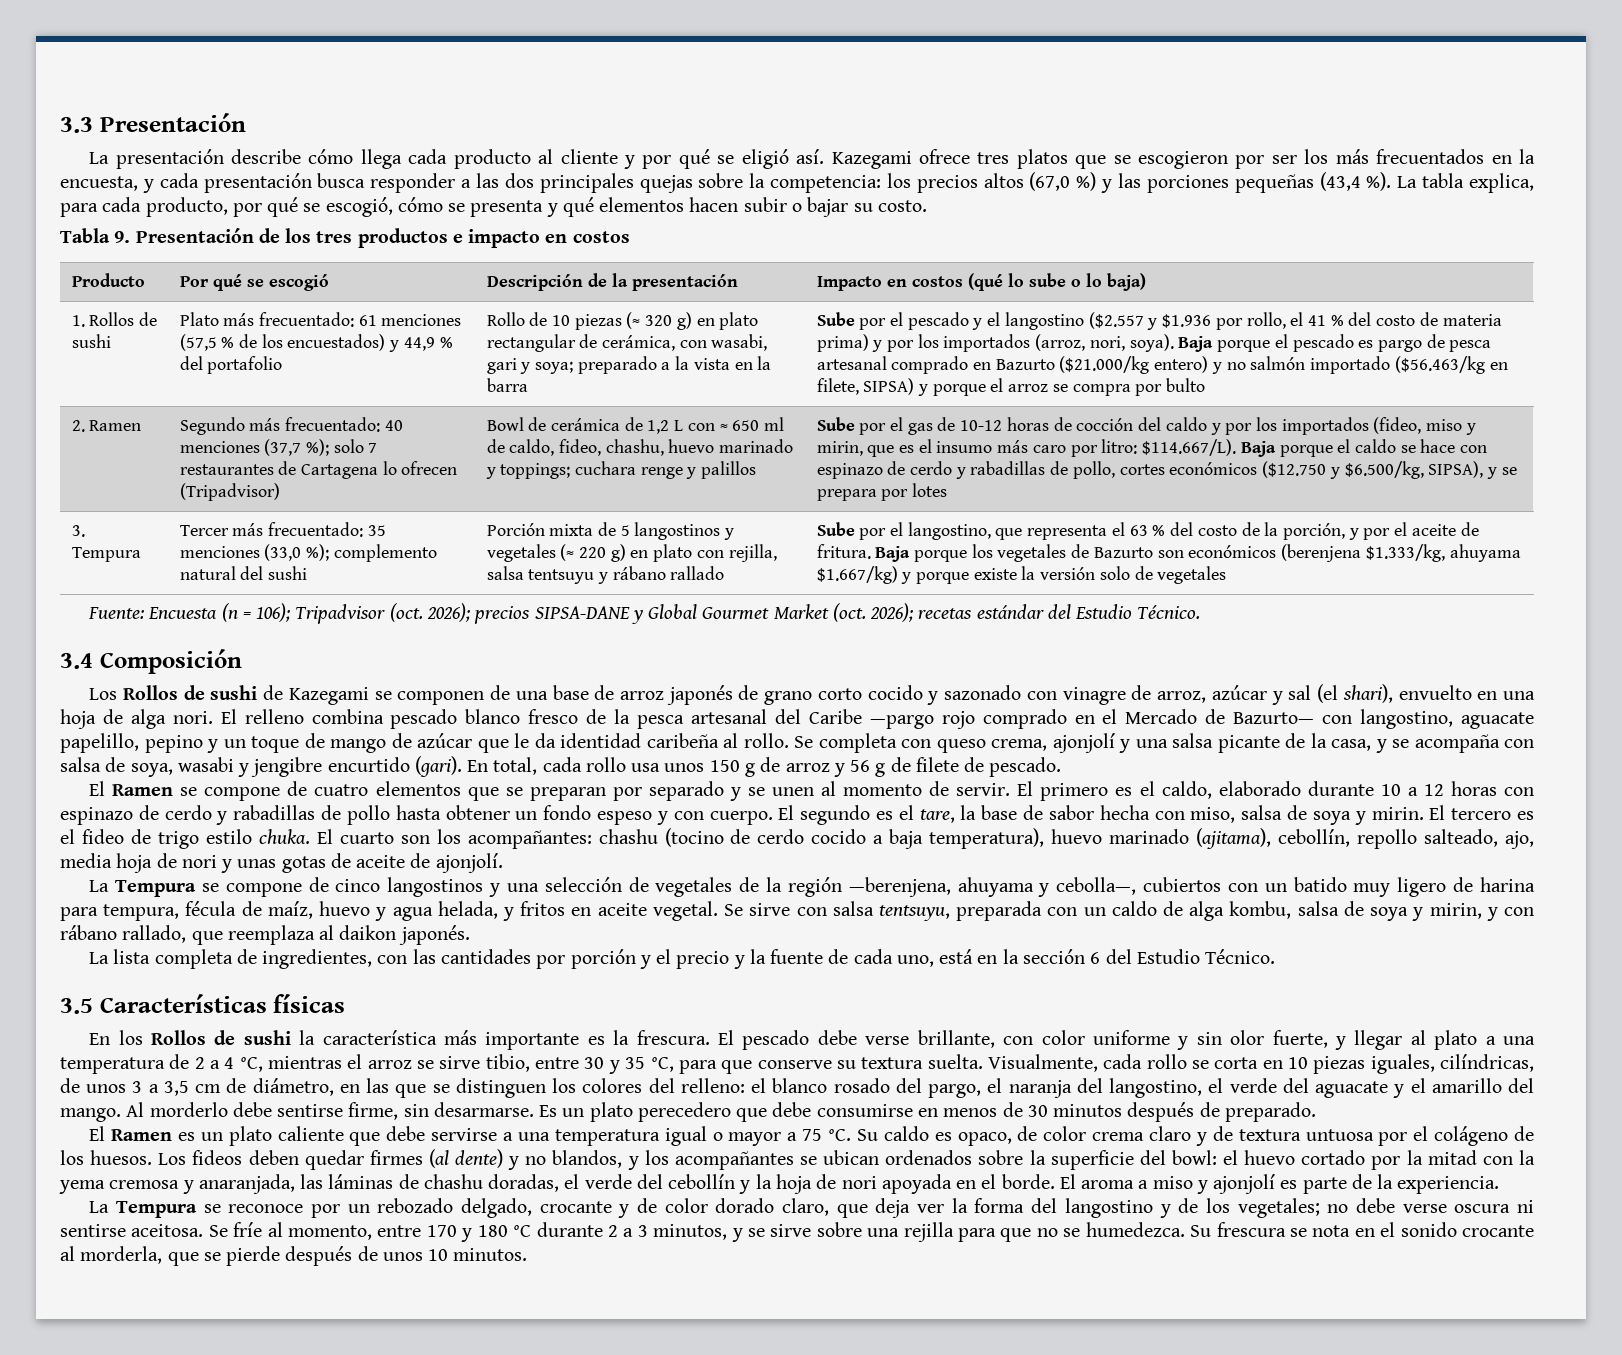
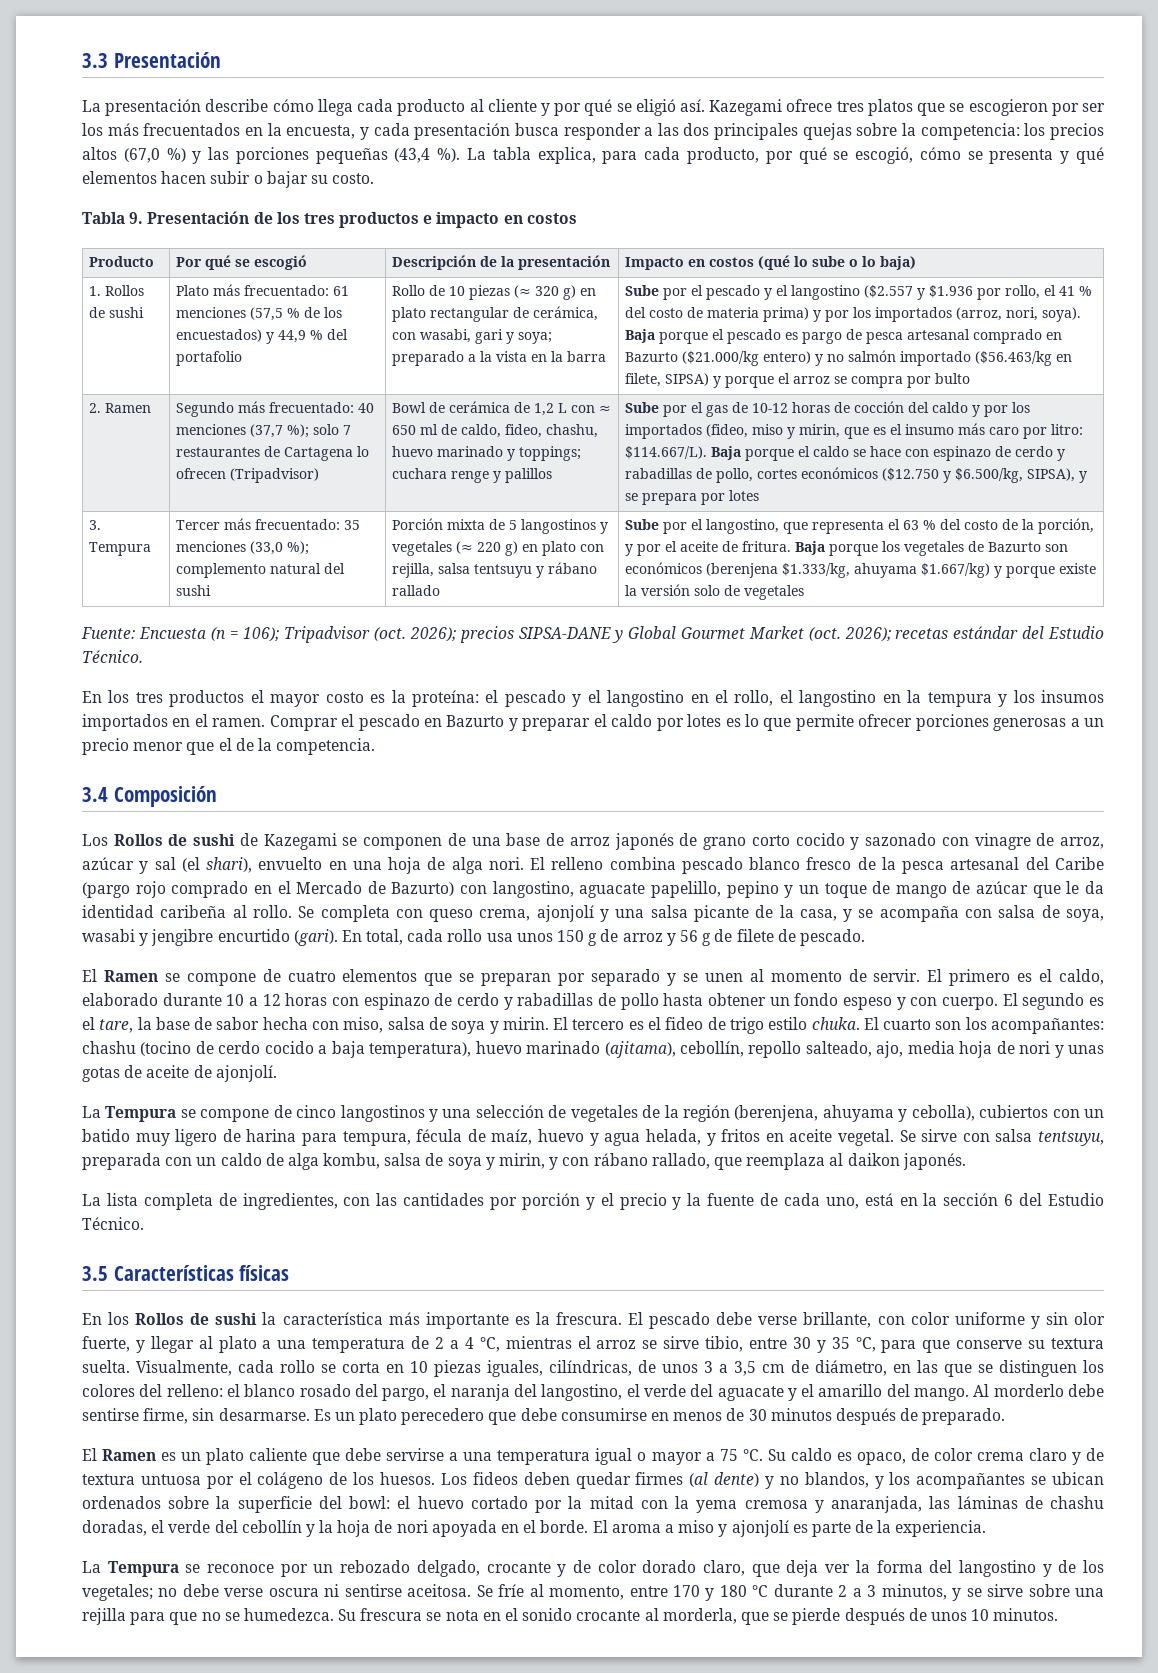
(1201, 612) none -> [82,690,1105,707] [82,714,1104,731] [82,738,376,755] // En los tres productos el mayor costo es la proteína: el pescado y el langostino en el rollo, el langostino en la tempura y los insumos importados en el ramen. Comprar el pescado en Bazurto y preparar el caldo por lotes es lo que permite ofrecer porciones generosas a un precio menor que el de la competencia.
[869,715,934,729] —pargo -> [82,882,130,898] (pargo
[1233,712,1315,724] Bazurto— -> [391,882,455,896] Bazurto)
[848,877,951,897] —berenjena, -> [734,1105,819,1122] (berenjena,
[1056,877,1137,895] cebolla—, -> [911,1105,975,1121] cebolla),

